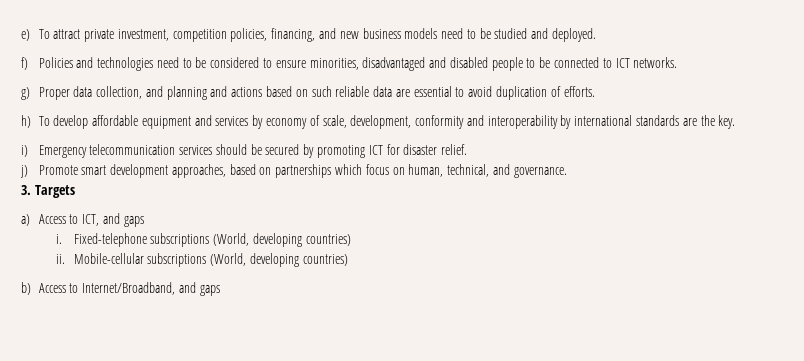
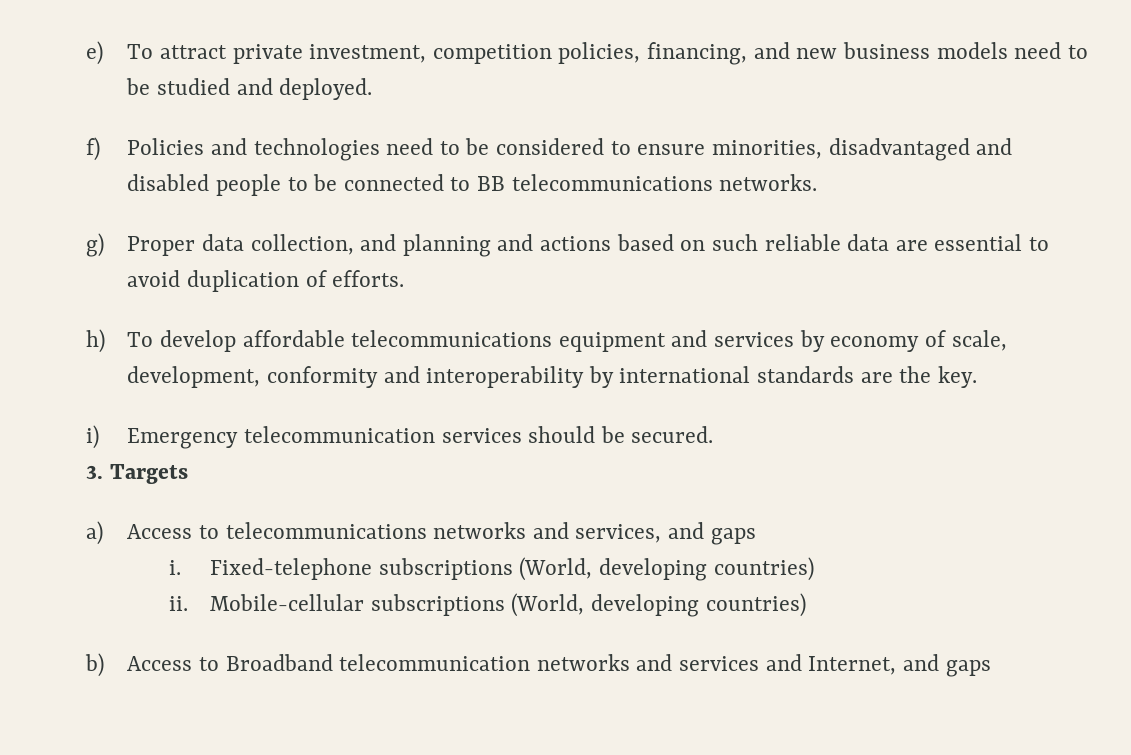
[615,58,630,68] ICT -> [477,174,713,191] BB telecommunications
(139, 120) none -> [351,330,553,347] telecommunications
[265,144,468,158] [20,164,567,178] secured by promoting ICT for disaster relief. // j) Promote smart development approaches, based on partnerships which focus on human, technical, and governance. -> [631,426,714,443] secured.
[82,214,100,226] ICT, -> [225,522,662,543] telecommunications networks and services,
[82,282,176,295] Internet/Broadband, -> [225,654,897,675] Broadband telecommunication networks and services and Internet,

